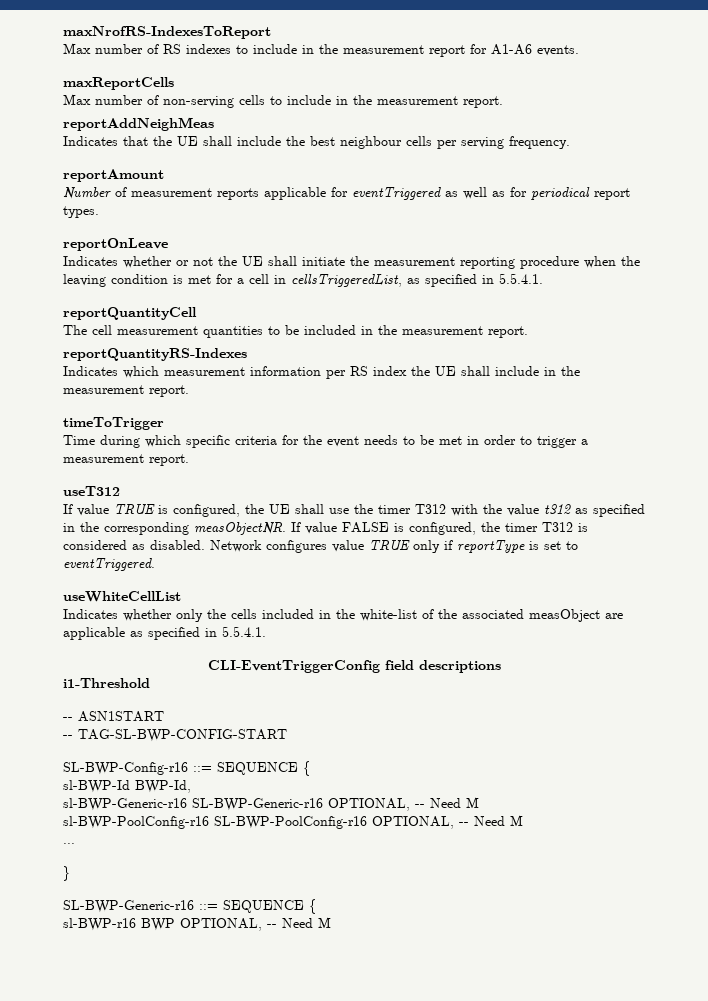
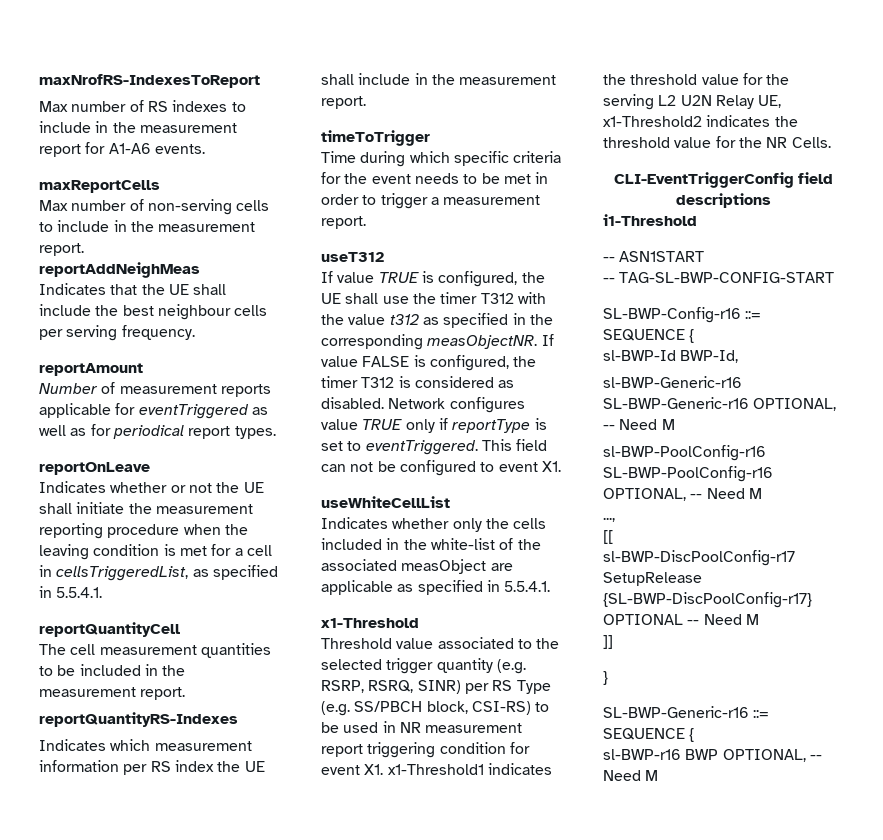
(155, 564) none -> [481,439,548,451] [321,460,561,476] This field can not be configured to event X1.
(266, 631) none -> [321,618,419,628] [321,637,560,649] [321,658,526,674] [321,680,551,694] [321,701,550,716] [321,721,523,733] [321,742,530,758] [321,763,552,775] [603,73,790,85] [603,94,782,110] [603,115,798,127] [603,136,831,148] // x1-Threshold // Threshold value associated to the selected trigger quantity (e.g. RSRP, RSRQ, SINR) per RS Type (e.g. SS/PBCH block, CSI-RS) to be used in NR measurement report triggering condition for event X1. x1-Threshold1 indicates the threshold value for the serving L2 U2N Relay UE, x1-Threshold2 indicates the threshold value for the NR Cells.
[63,843,75,844] ... -> [603,517,615,522] [603,530,613,544] [603,550,795,566] [603,572,702,586] [603,592,812,608] [603,614,759,625] [603,635,613,649] ..., // [[ // sl-BWP-DiscPoolConfig-r17 SetupRelease {SL-BWP-DiscPoolConfig-r17} OPTIONAL -- Need M // ]]

